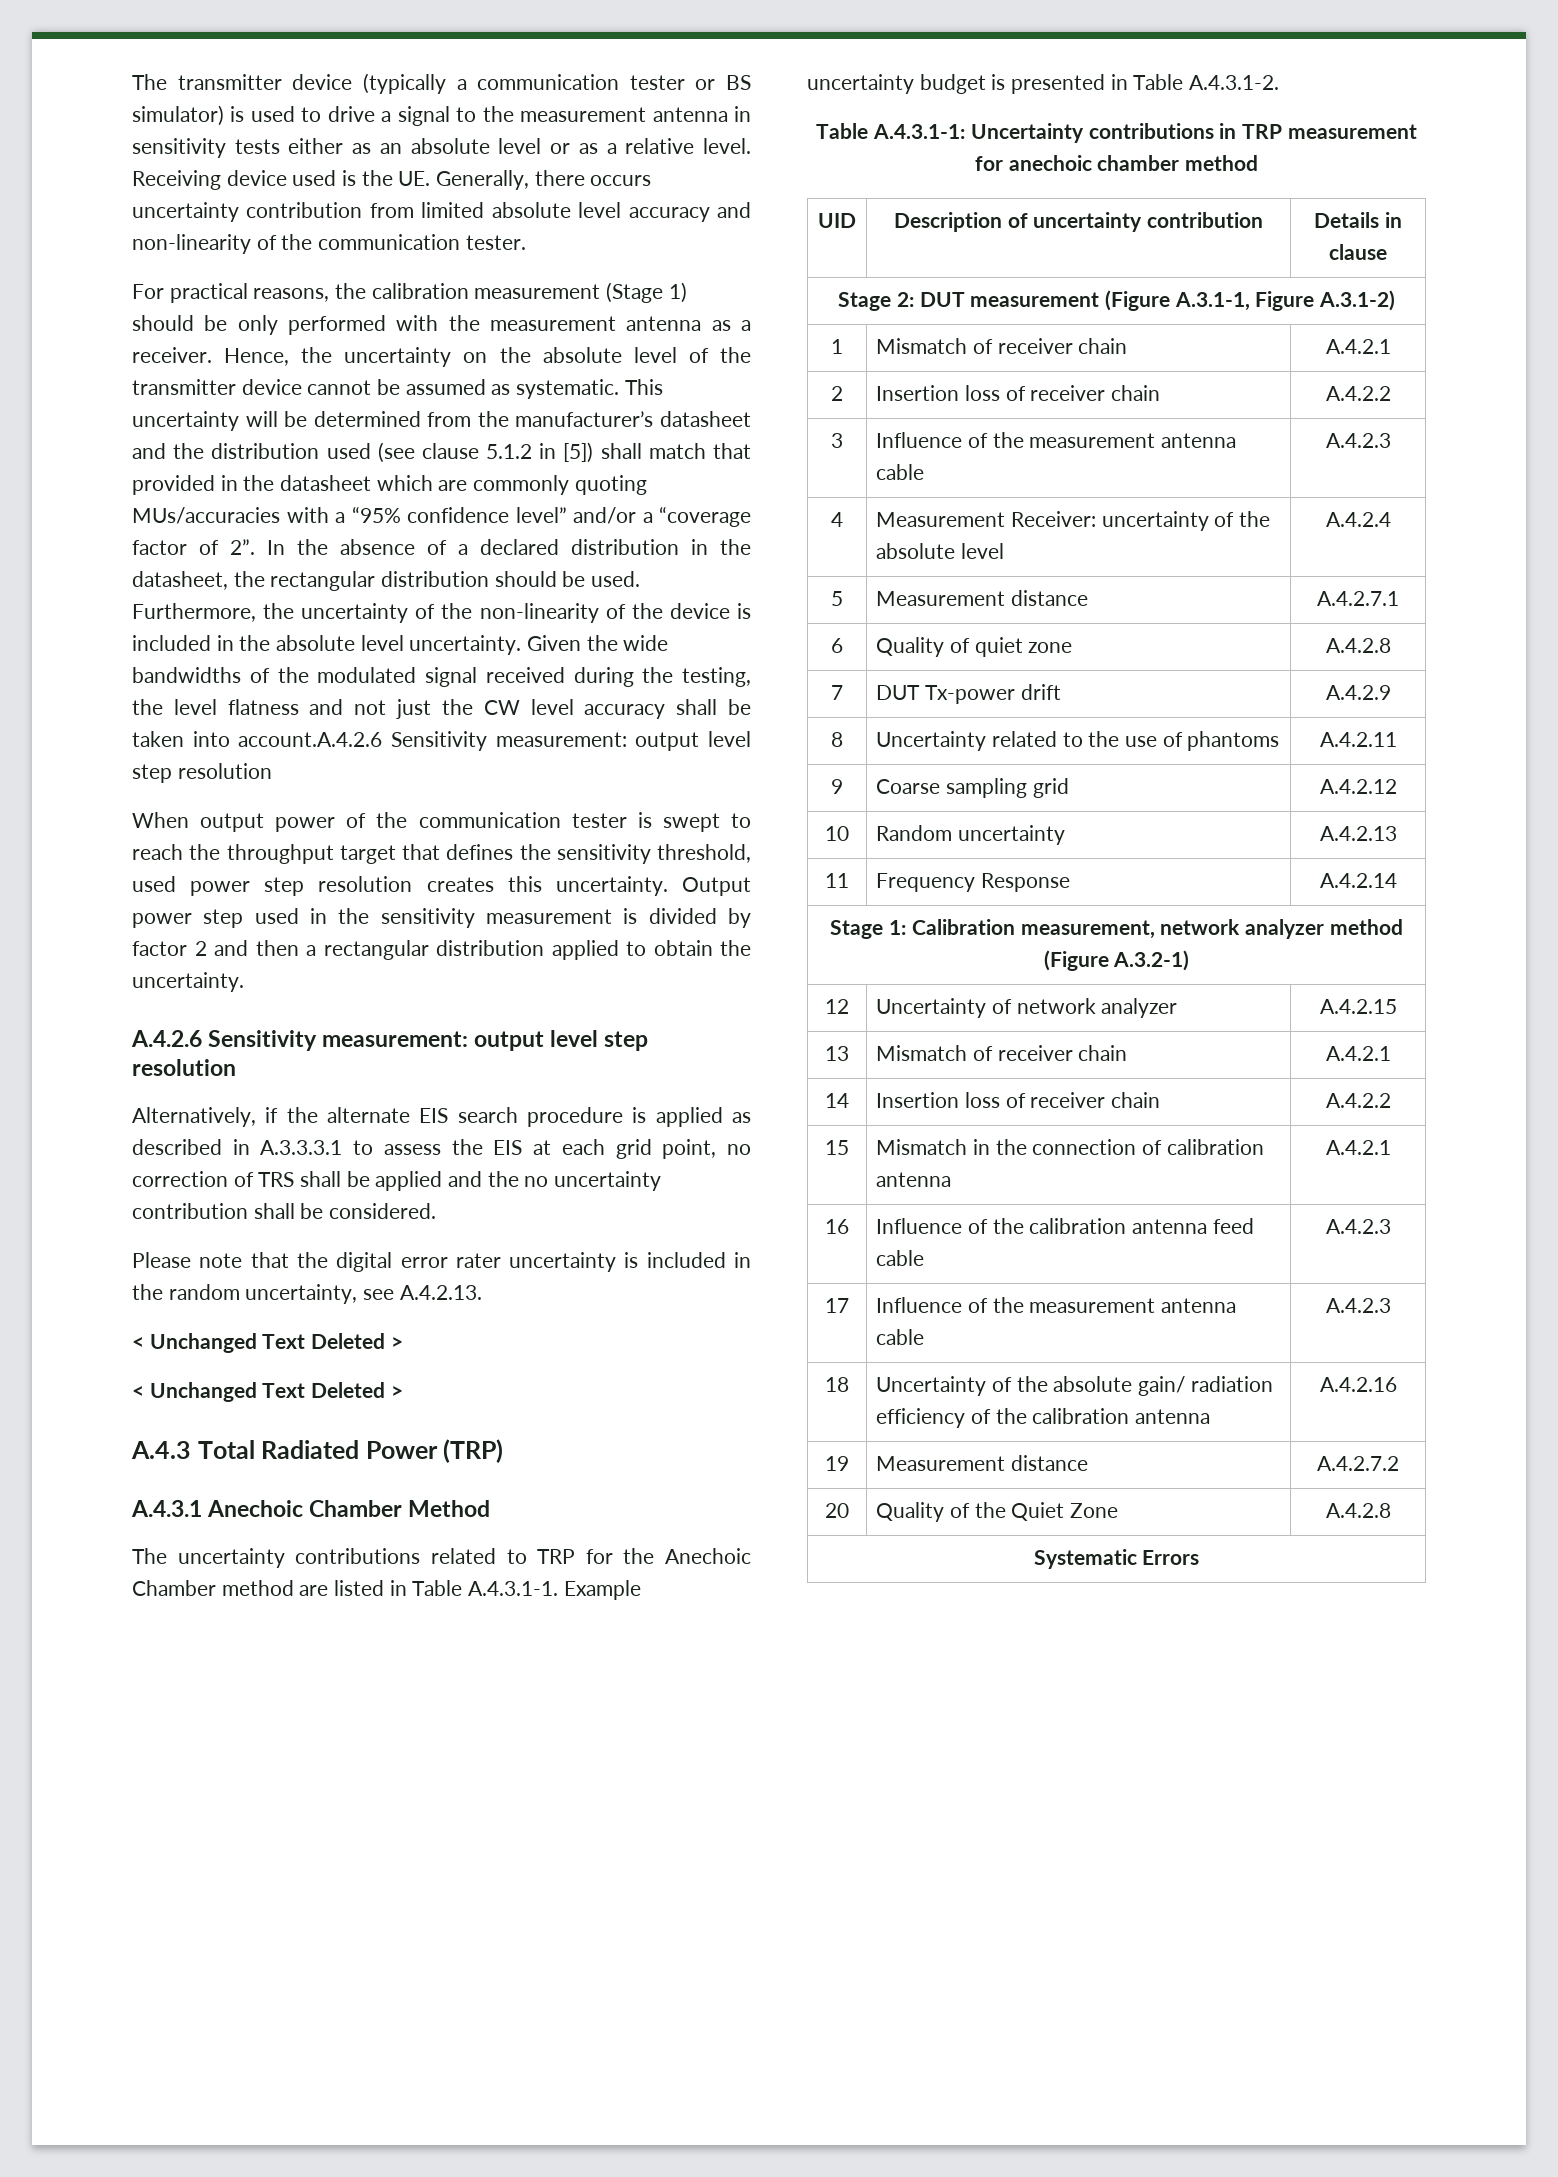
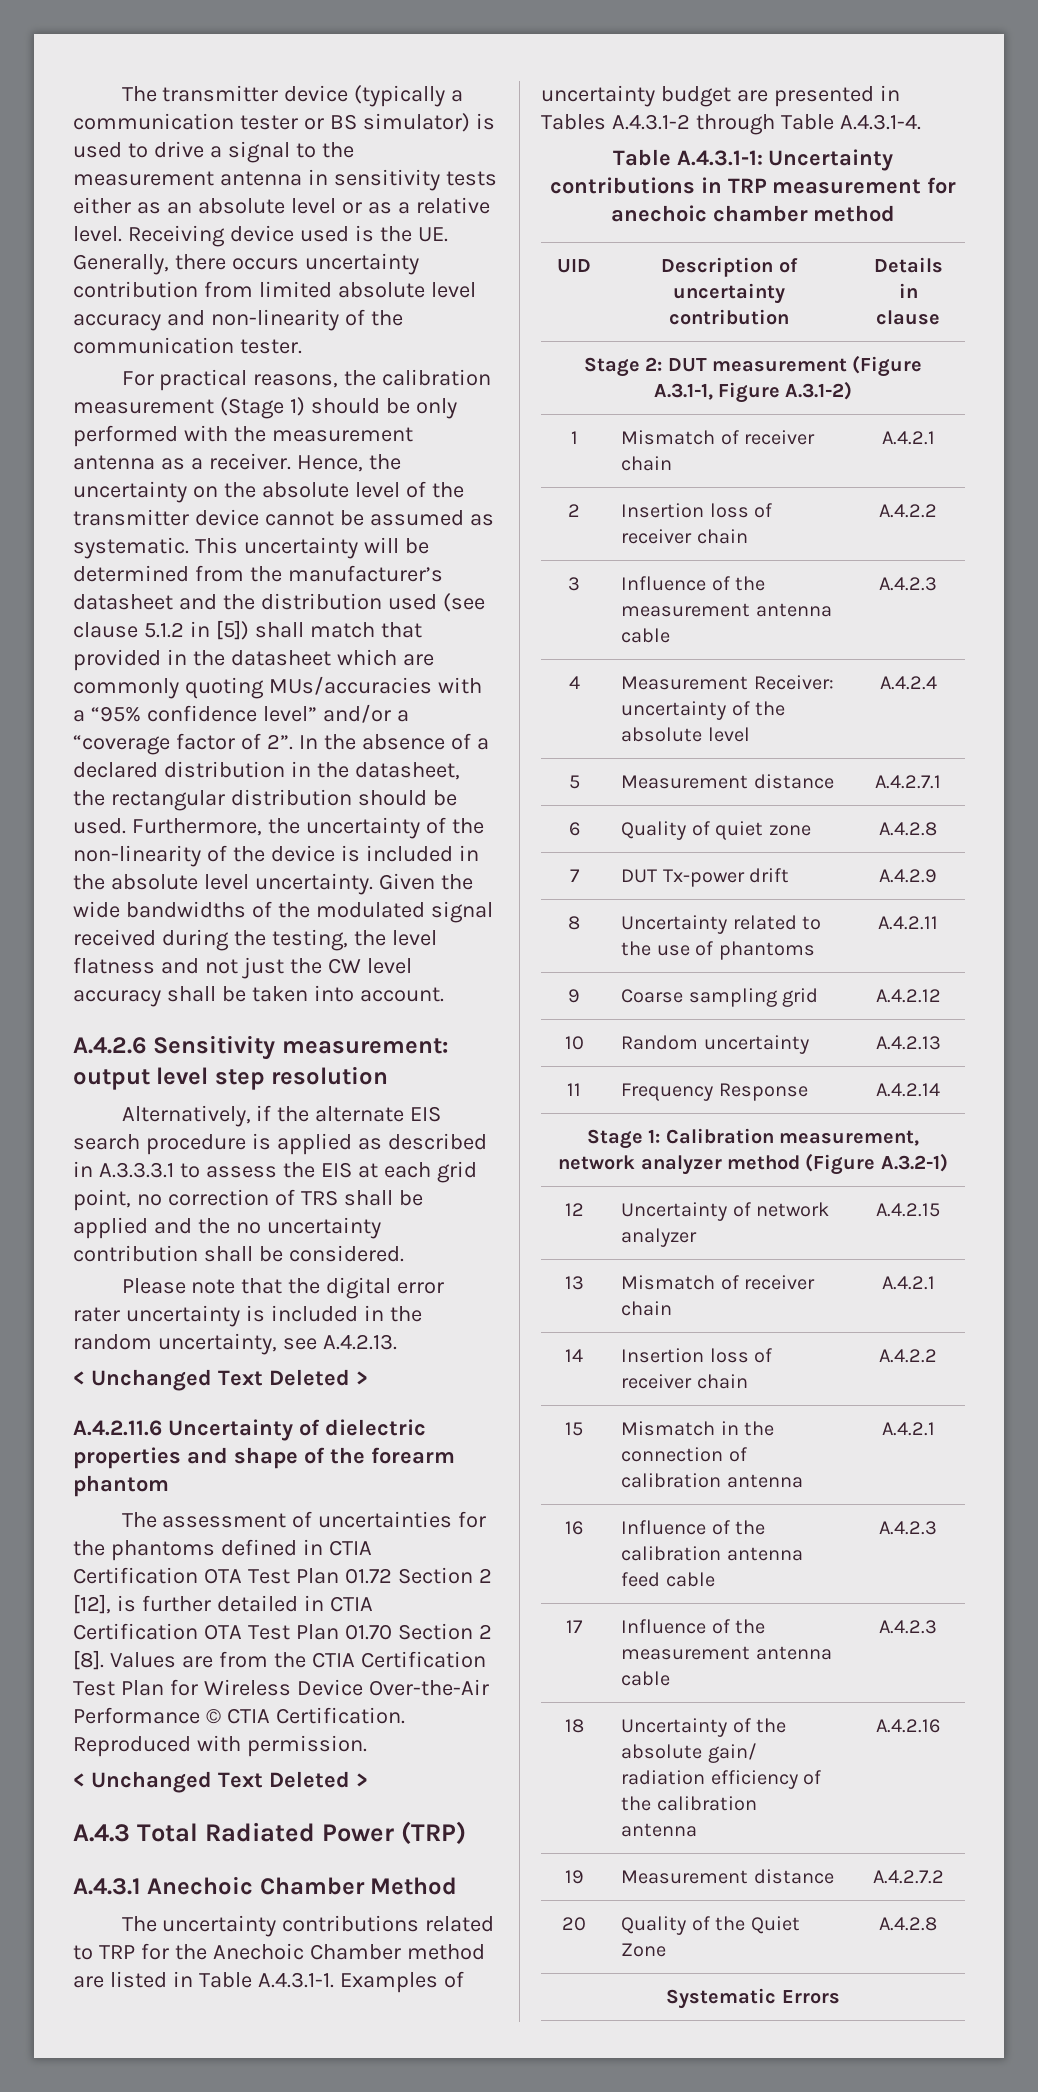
[238,731,751,751] [132,763,272,783] [132,812,751,832] [132,844,751,864] [132,876,751,896] [132,908,752,928] [132,940,751,960] [132,972,244,992] account.A.4.2.6 Sensitivity measurement: output level step resolution // When output power of the communication tester is swept to reach the throughput target that defines the sensitivity threshold, used power step resolution creates this uncertainty. Output power step used in the sensitivity measurement is divided by factor 2 and then a rectangular distribution applied to obtain the uncertainty. -> [359,987,444,1002] account.
(403, 1343) none -> [73,1419,426,1441] [73,1447,455,1469] [73,1475,169,1497] [121,1511,487,1528] [73,1539,372,1561] [73,1567,492,1584] [73,1594,373,1614] [73,1623,492,1640] [73,1650,486,1670] [73,1679,489,1696] [73,1707,405,1724] [73,1735,367,1757] // A.4.2.11.6 Uncertainty of dielectric properties and shape of the forearm phantom // The assessment of uncertainties for the phantoms defined in CTIA Certification OTA Test Plan 01.72 Section 2 [12], is further detailed in CTIA Certification OTA Test Plan 01.70 Section 2 [8]. Values are from the CTIA Certification Test Plan for Wireless Device Over-the-Air Performance © CTIA Certification. Reproduced with permission.
[563,1580,641,1600] Example -> [339,1971,464,1993] Examples of
[991,74,1006,90] is -> [736,90,768,102] are
[1133,74,1280,90] Table A.4.3.1-2. -> [541,114,921,135] Tables A.4.3.1-2 through Table A.4.3.1-4.

